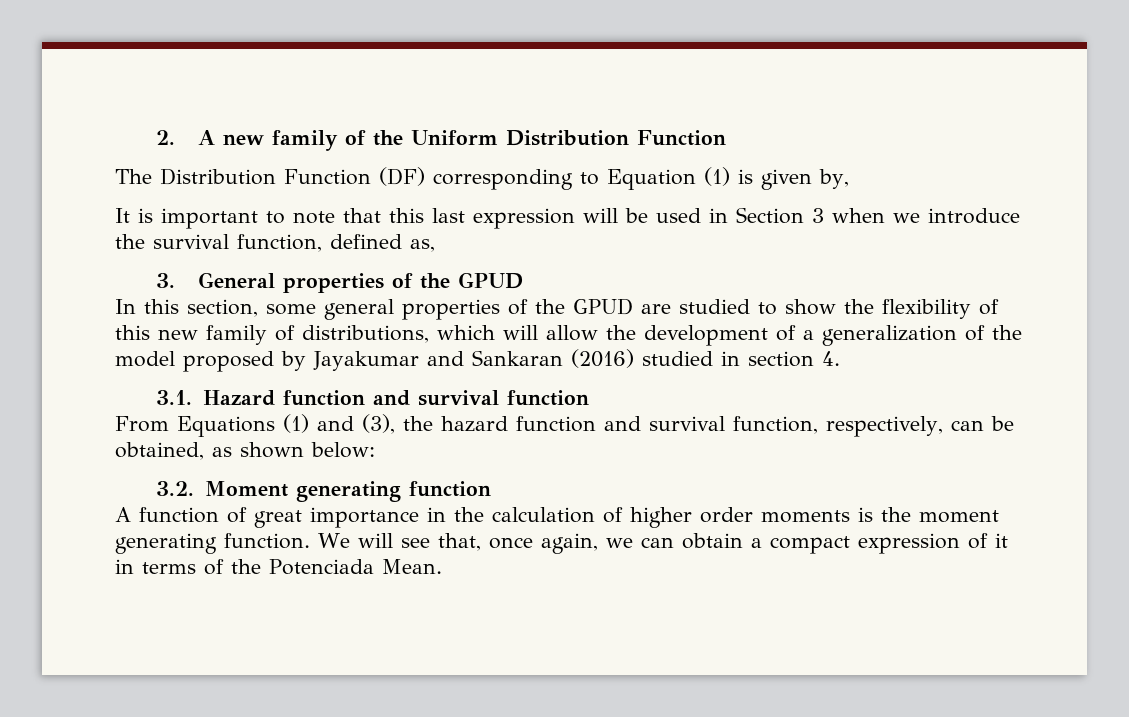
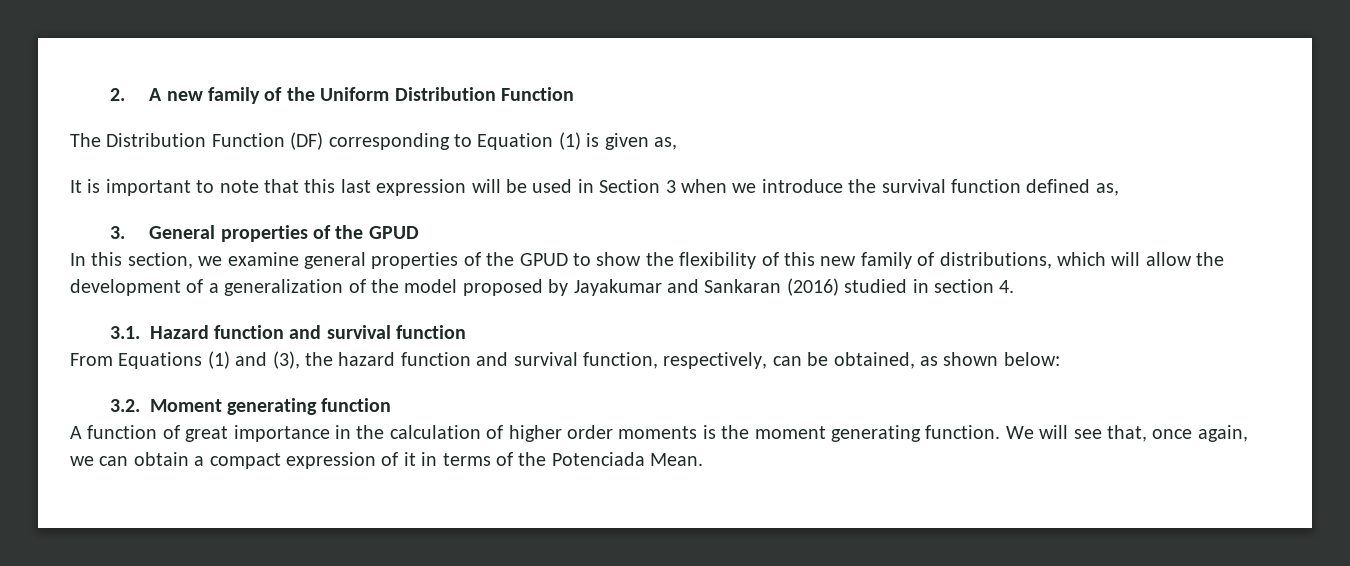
[819,169,849,189] by, -> [653,137,677,150] as,
[237,234,322,252] function, -> [950,179,1021,193] function
[266,304,316,315] some -> [198,252,299,266] we examine
[641,299,750,314] are studied -> (568, 259) none

